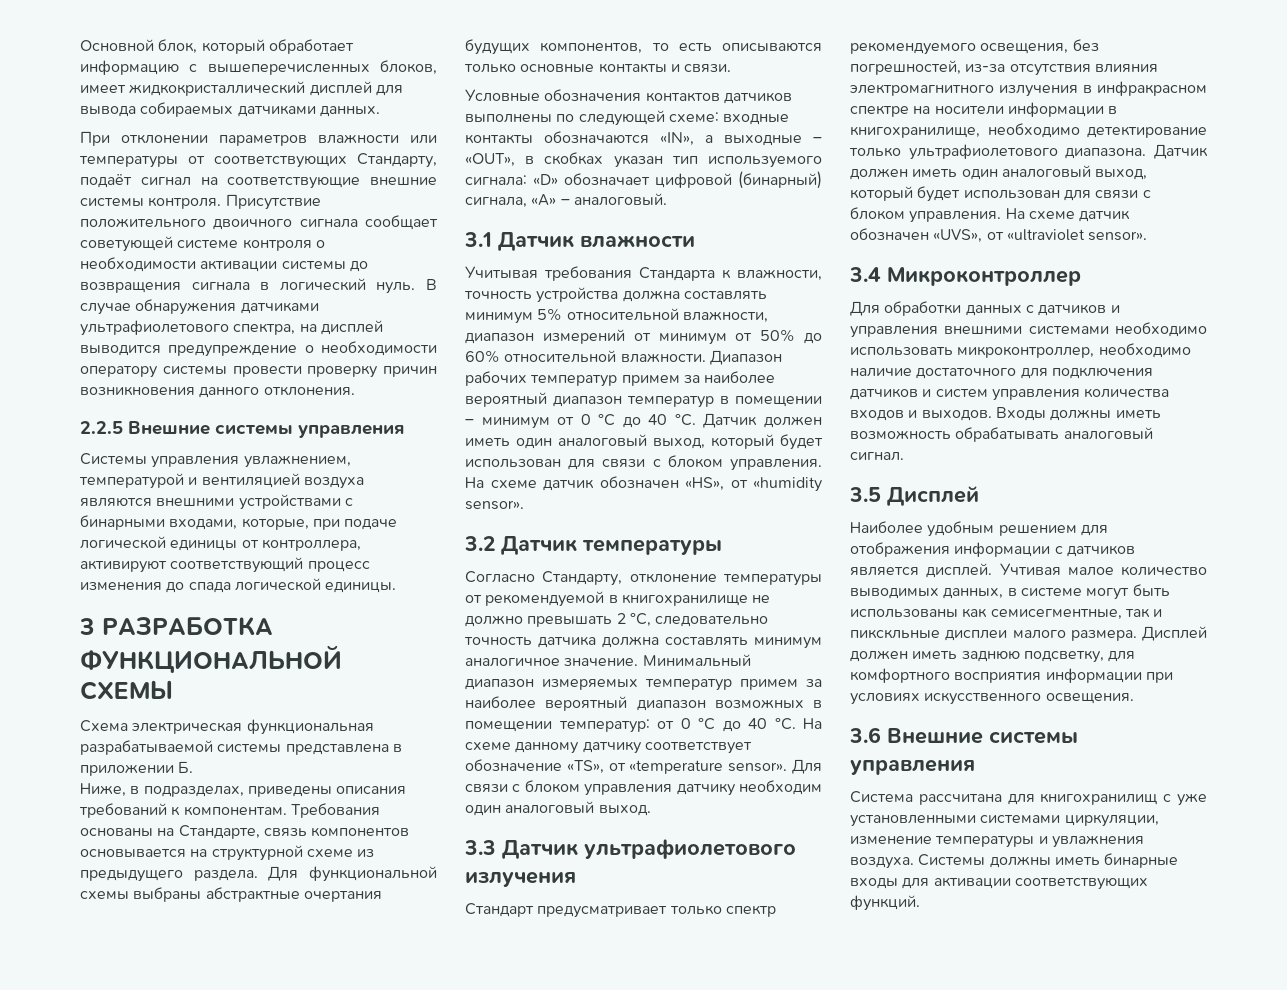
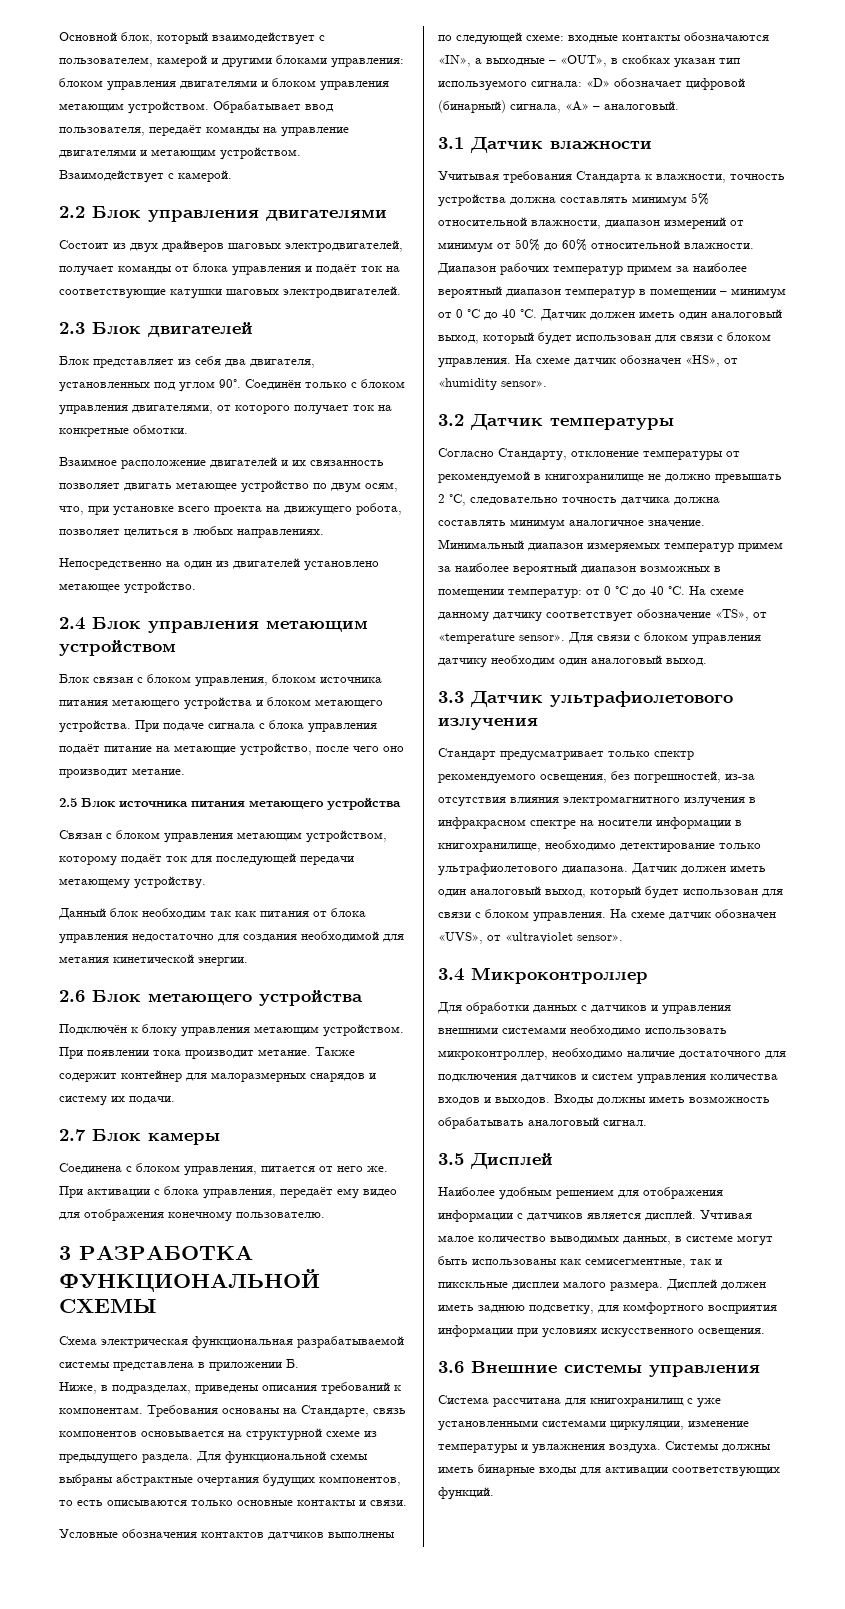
[268,39,354,54] [80,60,437,75] [80,81,403,96] [80,102,380,117] [80,131,437,146] [79,153,437,168] [80,174,437,189] [80,194,321,210] [80,215,438,230] [80,236,325,252] [80,257,368,272] [80,278,437,294] [80,299,319,315] [80,320,383,336] [80,341,437,357] [80,365,437,378] [80,386,355,398] [80,421,405,438] [80,453,351,468] [79,473,364,489] [80,494,353,510] [80,515,398,530] [79,536,361,551] [80,557,370,573] [80,578,397,593] обработает информацию с вышеперечисленных блоков, имеет жидкокристаллический дисплей для вывода собираемых датчиками данных. // При отклонении параметров влажности или температуры от соответствующих Стандарту, подаёт сигнал на соответствующие внешние системы контроля. Присутствие положительного двоичного сигнала сообщает советующей системе контроля о необходимости активации системы до возвращения сигнала в логический нуль. В случае обнаружения датчиками ультрафиолетового спектра, на дисплей выводится предупреждение о необходимости оператору системы провести проверку причин возникновения данного отклонения. // 2.2.5 Внешние системы управления // Системы управления увлажнением, температурой и вентиляцией воздуха являются внешними устройствами с бинарными входами, которые, при подаче логической единицы от контроллера, активируют соответствующий процесс изменения до спада логической единицы. -> [212,32,325,45] [59,55,404,68] [59,78,389,91] [59,101,334,114] [59,125,349,137] [59,147,301,160] [59,170,232,183] [59,206,387,222] [59,240,403,253] [59,263,400,276] [59,286,401,299] [59,322,253,337] [59,356,315,368] [59,379,405,392] [59,404,392,415] [59,425,188,437] [59,457,384,469] [59,480,398,493] [59,503,402,516] [59,526,324,538] [59,558,379,571] [59,581,196,594] [59,617,368,633] [59,640,176,656] [59,674,382,687] [59,697,383,710] [59,720,377,733] [59,743,404,756] [59,768,185,778] [59,798,401,810] [59,830,387,843] [59,853,354,866] [59,876,206,889] [58,908,366,920] [59,931,404,944] [59,954,248,966] [59,990,363,1006] [59,1024,404,1037] [59,1047,355,1059] [59,1070,376,1082] [59,1095,175,1106] [59,1129,220,1145] [59,1163,388,1176] [59,1186,397,1199] [59,1209,325,1222] взаимодействует с пользователем, камерой и другими блоками управления: блоком управления двигателями и блоком управления метающим устройством. Обрабатывает ввод пользователя, передаёт команды на управление двигателями и метающим устройством. Взаимодействует с камерой. // 2.2 Блок управления двигателями // Состоит из двух драйверов шаговых электродвигателей, получает команды от блока управления и подаёт ток на соответствующие катушки шаговых электродвигателей. // 2.3 Блок двигателей // Блок представляет из себя два двигателя, установленных под углом 90°. Соединён только с блоком управления двигателями, от которого получает ток на конкретные обмотки. // Взаимное расположение двигателей и их связанность позволяет двигать метающее устройство по двум осям, что, при установке всего проекта на движущего робота, позволяет целиться в любых направлениях. // Непосредственно на один из двигателей установлено метающее устройство. // 2.4 Блок управления метающим устройством // Блок связан с блоком управления, блоком источника питания метающего устройства и блоком метающего устройства. При подаче сигнала с блока управления подаёт питание на метающие устройство, после чего оно производит метание. // 2.5 Блок источника питания метающего устройства // Связан с блоком управления метающим устройством, которому подаёт ток для последующей передачи метающему устройству. // Данный блок необходим так как питания от блока управления недостаточно для создания необходимой для метания кинетической энергии. // 2.6 Блок метающего устройства // Подключён к блоку управления метающим устройством. При появлении тока производит метание. Также содержит контейнер для малоразмерных снарядов и систему их подачи. // 2.7 Блок камеры // Соединена с блоком управления, питается от него же. При активации с блока управления, передаёт ему видео для отображения конечному пользователю.

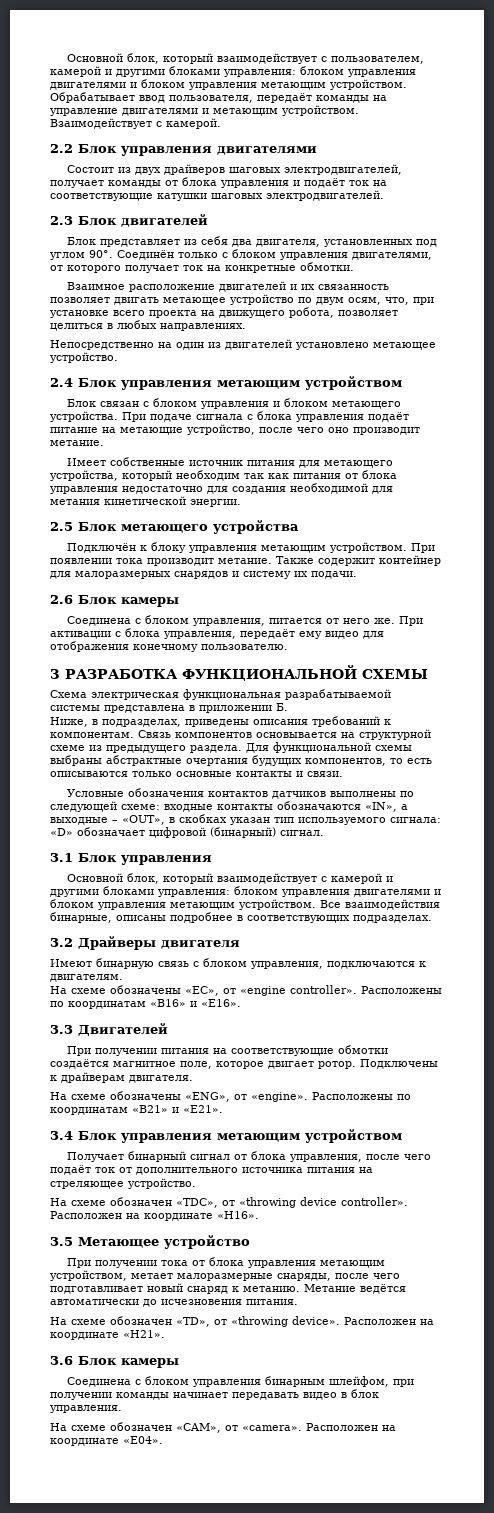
[195,674,382,687] [59,697,252,710] управления, блоком источника питания метающего устройства -> [201,401,270,409] управления
[59,798,401,810] [59,830,387,843] [59,853,354,866] [59,876,206,889] [58,908,138,920] 2.5 Блок источника питания метающего устройства // Связан с блоком управления метающим устройством, которому подаёт ток для последующей передачи метающему устройству. // Данный блок -> [67,457,394,468] [50,470,172,481] Имеет собственные источник питания для метающего устройства, который
[59,990,85,1002] 2.6 -> [50,522,73,531] 2.5
[59,1129,86,1141] 2.7 -> [50,595,73,604] 2.6
[147,1405,406,1417] Требования основаны на Стандарте, связь -> [138,730,171,738] Связь
[510,101,679,113] [438,137,652,153] [438,171,785,183] [438,193,709,207] [438,217,744,229] [438,239,754,253] [437,263,747,276] [438,286,786,299] [438,309,782,321] [438,332,771,345] [438,355,738,368] [438,378,547,390] [438,414,674,430] [438,448,740,461] [438,471,782,484] [438,494,720,506] [438,519,705,530] [438,539,783,553] [438,563,721,575] [438,586,744,599] [438,609,767,622] [438,632,761,645] [438,655,707,668] [438,691,733,707] [438,718,538,730] [438,748,694,761] [438,771,755,784] [438,796,756,807] [438,817,742,829] [438,840,761,852] [438,863,766,876] [438,886,783,899] [438,909,776,922] [438,932,623,944] [438,967,648,984] [437,1002,731,1015] [438,1025,727,1036] [438,1048,786,1060] [438,1073,778,1084] [438,1094,770,1105] [438,1117,647,1129] [438,1153,553,1169] [438,1187,723,1200] [438,1210,752,1222] [438,1235,773,1246] [438,1256,722,1268] [438,1279,766,1291] [438,1302,777,1315] [438,1325,765,1338] [438,1361,760,1377] [438,1395,721,1408] [438,1420,749,1431] [438,1441,771,1454] [438,1464,780,1477] [438,1487,494,1500] сигнала, «A» – аналоговый. // 3.1 Датчик влажности // Учитывая требования Стандарта к влажности, точность устройства должна составлять минимум 5% относительной влажности, диапазон измерений от минимум от 50% до 60% относительной влажности. Диапазон рабочих температур примем за наиболее вероятный диапазон температур в помещении – минимум от 0 °С до 40 °С. Датчик должен иметь один аналоговый выход, который будет использован для связи с блоком управления. На схеме датчик обозначен «HS», от «humidity sensor». // 3.2 Датчик температуры // Согласно Стандарту, отклонение температуры от рекомендуемой в книгохранилище не должно превышать 2 °С, следовательно точность датчика должна составлять минимум аналогичное значение. Минимальный диапазон измеряемых температур примем за наиболее вероятный диапазон возможных в помещении температур: от 0 °С до 40 °С. На схеме данному датчику соответствует обозначение «TS», от «temperature sensor». Для связи с блоком управления датчику необходим один аналоговый выход. // 3.3 Датчик ультрафиолетового излучения // Стандарт предусматривает только спектр рекомендуемого освещения, без погрешностей, из-за отсутствия влияния электромагнитного излучения в инфракрасном спектре на носители информации в книгохранилище, необходимо детектирование только ультрафиолетового диапазона. Датчик должен иметь один аналоговый выход, который будет использован для связи с блоком управления. На схеме датчик обозначен «UVS», от «ultraviolet sensor». // 3.4 Микроконтроллер // Для обработки данных с датчиков и управления внешними системами необходимо использовать микроконтроллер, необходимо наличие достаточного для подключения датчиков и систем управления количества входов и выходов. Входы должны иметь возможность обрабатывать аналоговый сигнал. // 3.5 Дисплей // Наиболее удобным решением для отображения информации с датчиков является дисплей. Учтивая малое количество выводимых данных, в системе могут быть использованы как семисегментные, так и пикскльные дисплеи малого размера. Дисплей должен иметь заднюю подсветку, для комфортного восприятия информации при условиях искусственного освещения. // 3.6 Внешние системы управления // Система рассчитана для книгохранилищ с уже установленными системами циркуляции, изменение температуры и увлажнения воздуха. Системы должны иметь бинарные входы для активации соответствующих функций. -> [280,830,324,836] [50,853,212,865] [67,873,394,884] [50,886,441,897] [50,899,440,910] [50,912,432,923] [50,936,240,950] [50,958,426,969] [50,974,123,982] [50,985,442,996] [50,999,241,1009] [50,1023,168,1036] [67,1045,389,1056] [50,1059,438,1069] [50,1072,193,1083] [50,1091,411,1102] [50,1105,223,1115] [50,1129,402,1143] [67,1151,432,1162] [50,1165,373,1175] [50,1178,196,1189] [50,1197,408,1208] [50,1211,259,1221] [50,1235,250,1249] [67,1257,386,1268] [50,1270,400,1281] [50,1283,406,1294] [50,1299,298,1307] [50,1316,434,1327] [50,1330,165,1340] [50,1356,179,1368] [67,1376,415,1387] [50,1389,379,1400] [50,1405,122,1413] [50,1422,396,1433] [50,1436,163,1446] сигнал. // 3.1 Блок управления // Основной блок, который взаимодействует с камерой и другими блоками управления: блоком управления двигателями и блоком управления метающим устройством. Все взаимодействия бинарные, описаны подробнее в соответствующих подразделах. // 3.2 Драйверы двигателя // Имеют бинарную связь с блоком управления, подключаются к двигателям. // На схеме обозначены «EC», от «engine controller». Расположены по координатам «B16» и «E16». // 3.3 Двигателей // При получении питания на соответствующие обмотки создаётся магнитное поле, которое двигает ротор. Подключены к драйверам двигателя. // На схеме обозначены «ENG», от «engine». Расположены по координатам «B21» и «E21». // 3.4 Блок управления метающим устройством // Получает бинарный сигнал от блока управления, после чего подаёт ток от дополнительного источника питания на стреляющее устройство. // На схеме обозначен «TDC», от «throwing device controller». Расположен на координате «H16». // 3.5 Метающее устройство // При получении тока от блока управления метающим устройством, метает малоразмерные снаряды, после чего подготавливает новый снаряд к метанию. Метание ведётся автоматически до исчезновения питания. // На схеме обозначен «TD», от «throwing device». Расположен на координате «H21». // 3.6 Блок камеры // Соединена с блоком управления бинарным шлейфом, при получении команды начинает передавать видео в блок управления. // На схеме обозначен «CAM», от «camera». Расположен на координате «E04».

